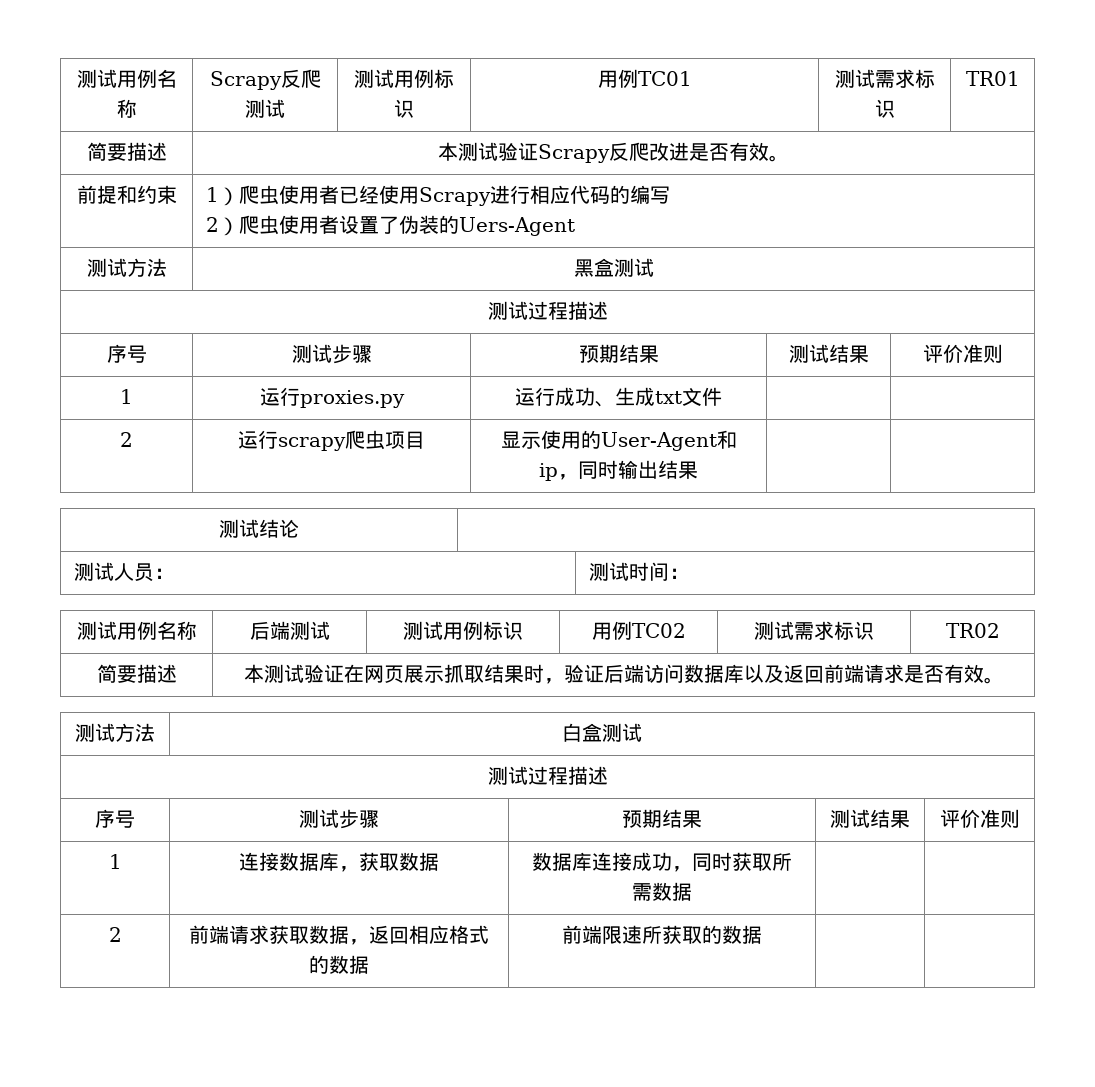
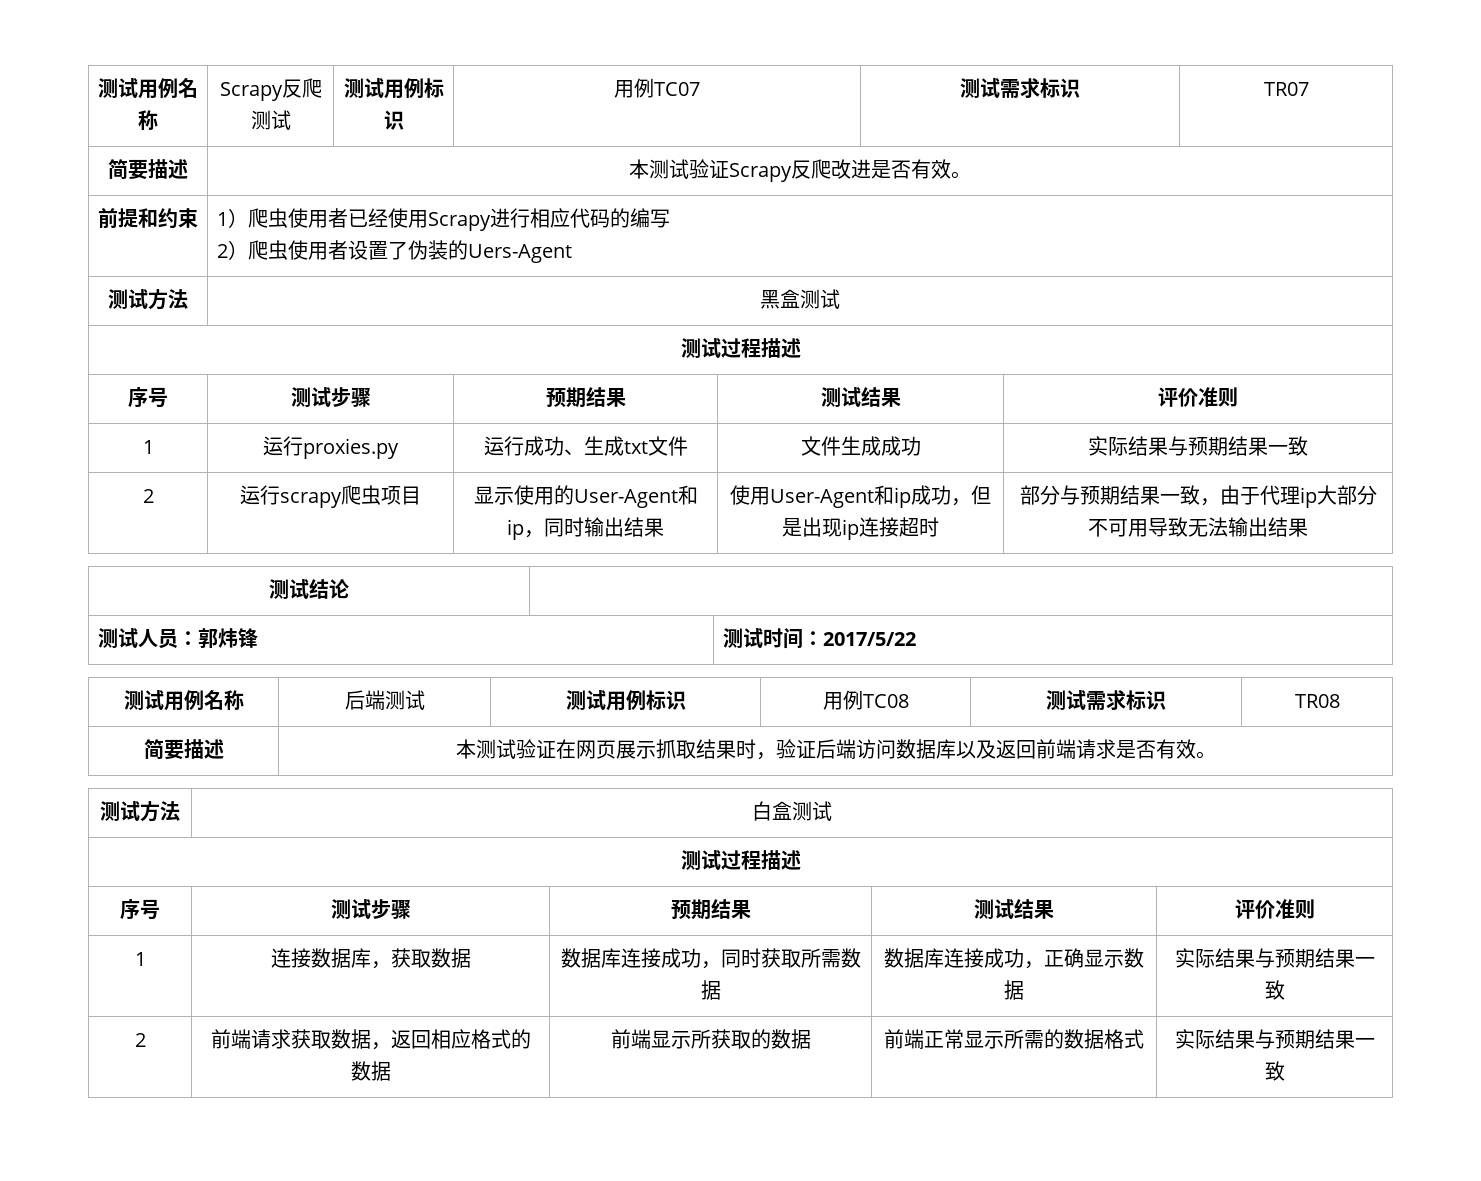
[637,71,692,86] [834,69,935,88] [874,99,895,118] [965,71,1020,86] TC01 | 测试需求标识 | TR01 -> [654,82,700,96] [960,78,1080,99] [1263,82,1309,96] TC07 | 测试需求标识 | TR07
(722, 396) | -> [800,436,921,456] [1088,436,1309,456] 文件生成成功 | 实际结果与预期结果一致
(698, 470) | -> [730,485,991,508] [782,517,939,540] [1019,485,1377,508] [1088,517,1309,537] 使用User-Agent和ip成功，但是出现ip连接超时 | 部分与预期结果一致，由于代理ip大部分不可用导致无法输出结果
(175, 573) none -> [197,628,258,648] 郭炜锋
(690, 573) none -> [822,632,916,646] 2017/5/22
[631,623,686,638] [754,621,874,640] [945,623,1000,638] TC02 | 测试需求标识 | TR02 -> [862,694,909,708] [1046,690,1167,711] [1294,694,1340,708] TC08 | 测试需求标识 | TR08
(692, 891) | -> [884,948,1145,969] [1004,980,1024,1000] [1174,948,1375,968] [1264,980,1285,1000] 数据库连接成功，正确显示数据 | 实际结果与预期结果一致
[602,925,642,944] 限速 -> [650,1030,691,1049] 显示
(762, 934) | -> [884,1029,1145,1049] [1174,1029,1375,1049] [1264,1061,1285,1081] 前端正常显示所需的数据格式 | 实际结果与预期结果一致

